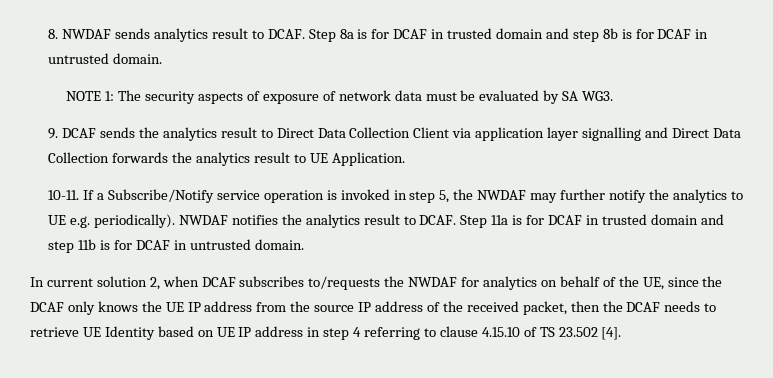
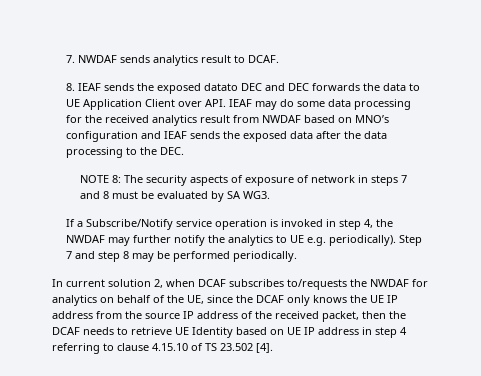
[48,29,59,39] 8. -> [66,55,76,63] 7.
[308,28,709,42] [48,53,163,64] Step 8a is for DCAF in trusted domain and step 8b is for DCAF in untrusted domain. -> [66,83,421,94] [66,99,412,110] [66,115,390,126] [66,131,388,142] [66,147,185,158] // 8. IEAF sends the exposed datato DEC and DEC forwards the data to UE Application Client over API. IEAF may do some data processing for the received analytics result from NWDAF based on MNO’s configuration and IEAF sends the exposed data after the data processing to the DEC.
[105,91,115,101] 1: -> [112,175,122,183] 8:
[394,90,422,101] data -> [358,175,408,186] [80,191,110,199] in steps 7 and 8
[48,127,741,141] [48,152,405,166] [48,190,80,200] 9. DCAF sends the analytics result to Direct Data Collection Client via application layer signalling and Direct Data Collection forwards the analytics result to UE Application. // 10-11. -> (271, 195) none
[439,190,450,203] 5, -> [364,219,374,228] 4,
[178,214,724,228] [48,239,304,253] NWDAF notifies the analytics result to DCAF. Step 11a is for DCAF in trusted domain and step 11b is for DCAF in untrusted domain. -> [399,235,423,246] [66,251,298,262] Step 7 and step 8 may be performed periodically.

